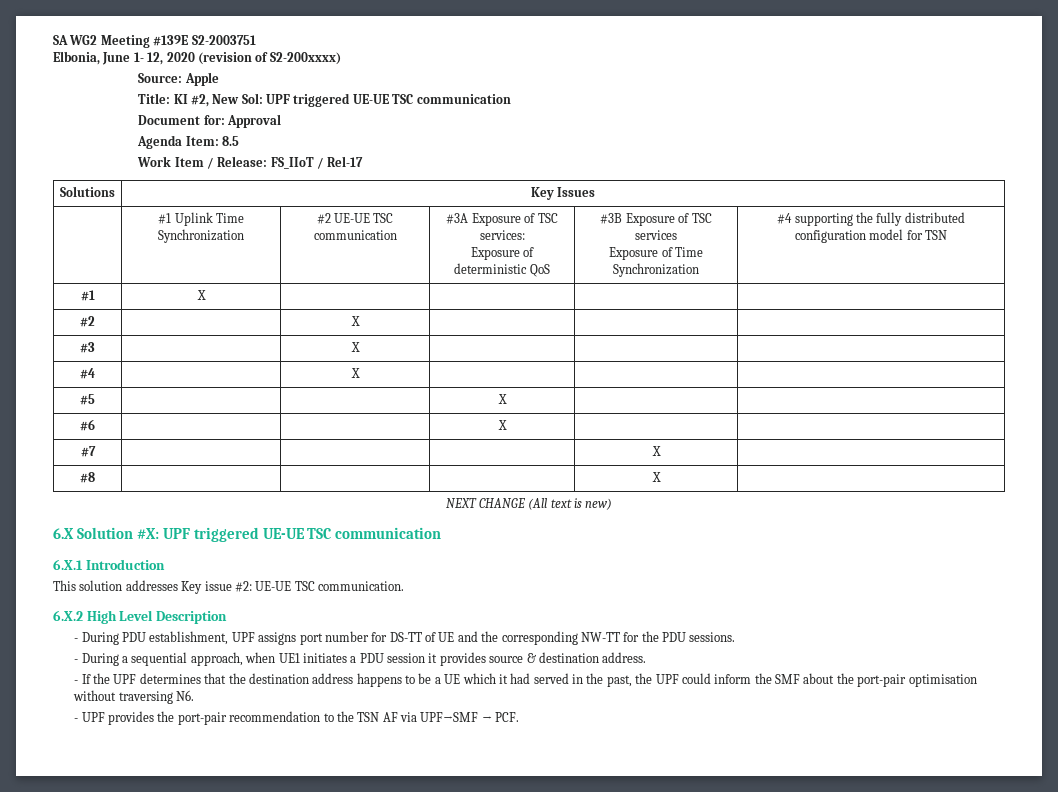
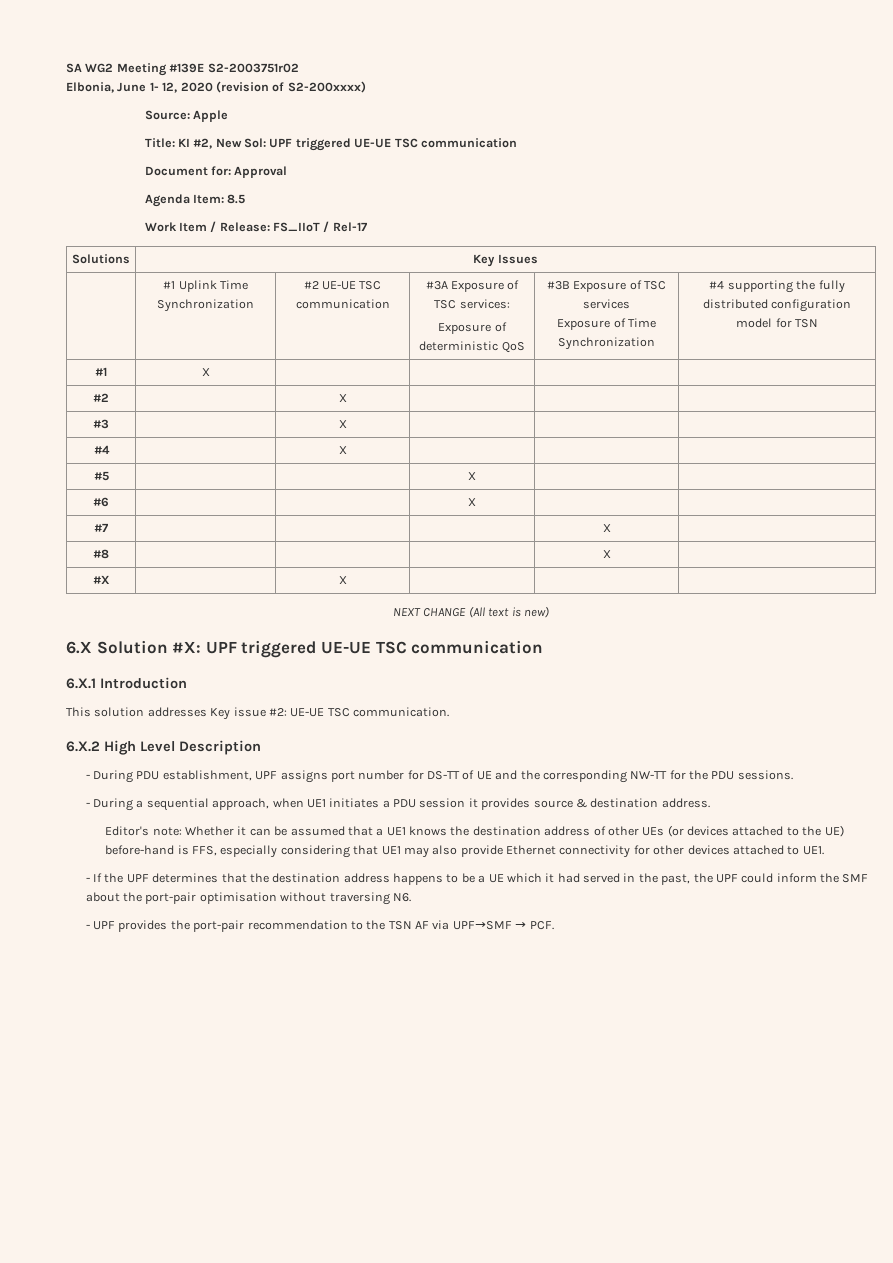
[191,35,256,45] S2-2003751 -> [207,63,299,73] S2-2003751r02
(661, 477) none -> [92,575,110,584] [338,576,347,584] // #X | | X | | |
(647, 657) none -> [105,825,844,837] [105,845,824,858] // Editor's note: Whether it can be assumed that a UE1 knows the destination address of other UEs (or devices attached to the UE) before-hand is FFS, especially considering that UE1 may also provide Ethernet connectivity for other devices attached to UE1.

